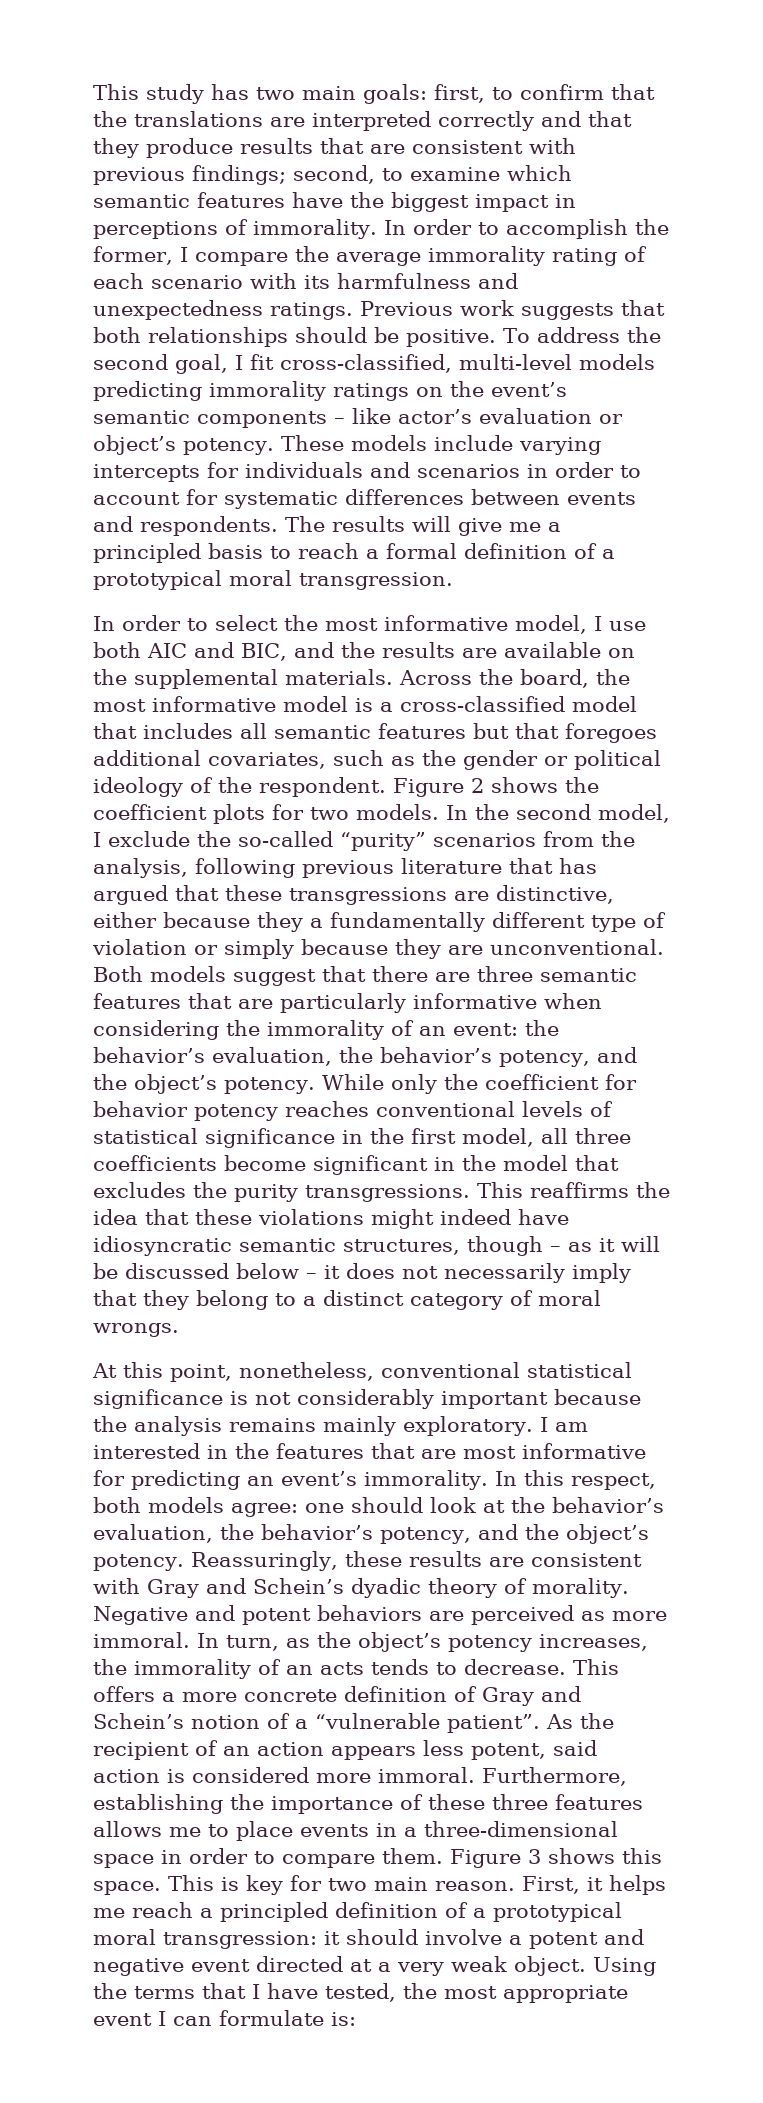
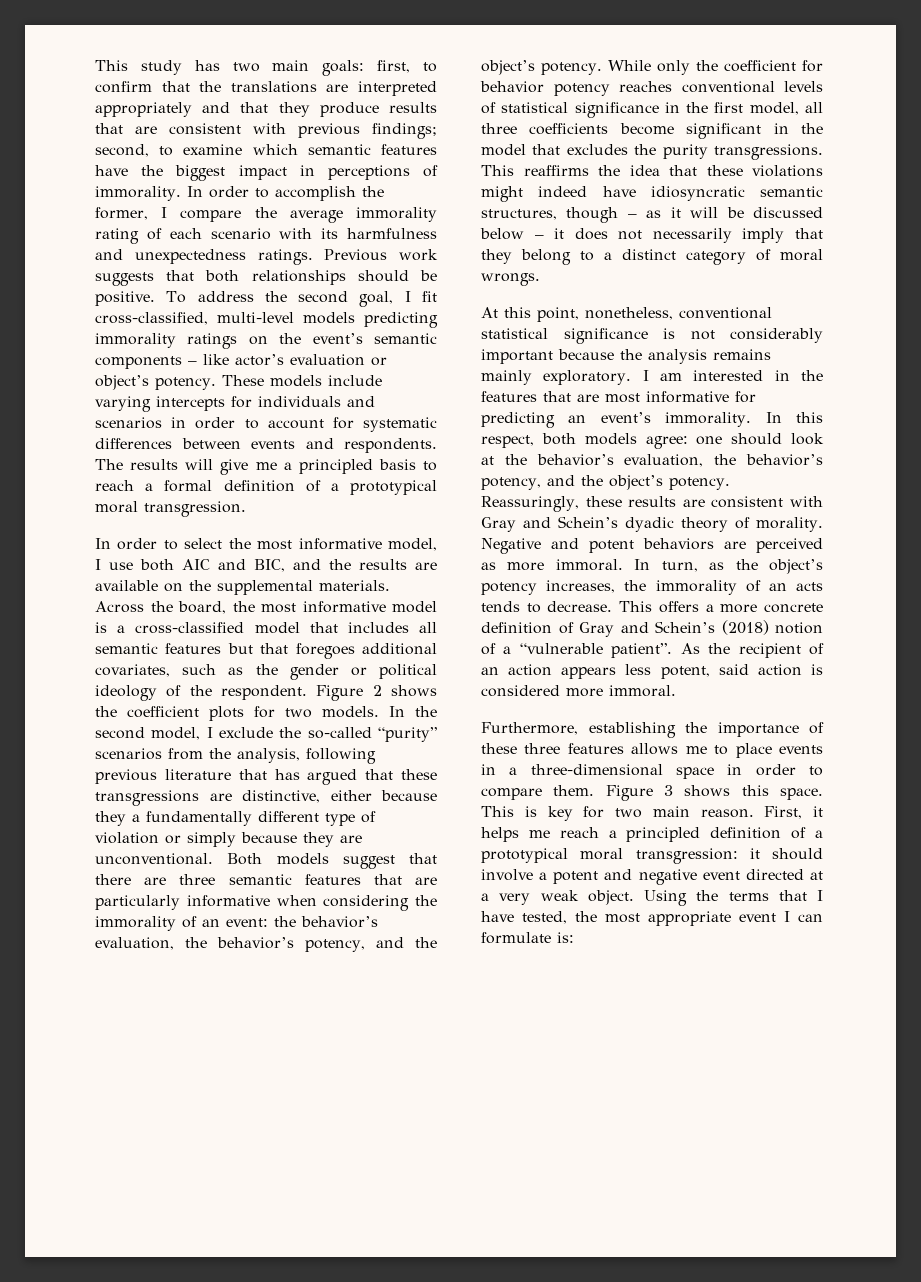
[438,111,534,131] correctly -> [95,102,192,117] appropriately
(184, 1721) none -> [721,620,769,635] (2018)
(475, 1775) none -> (676, 691) //

